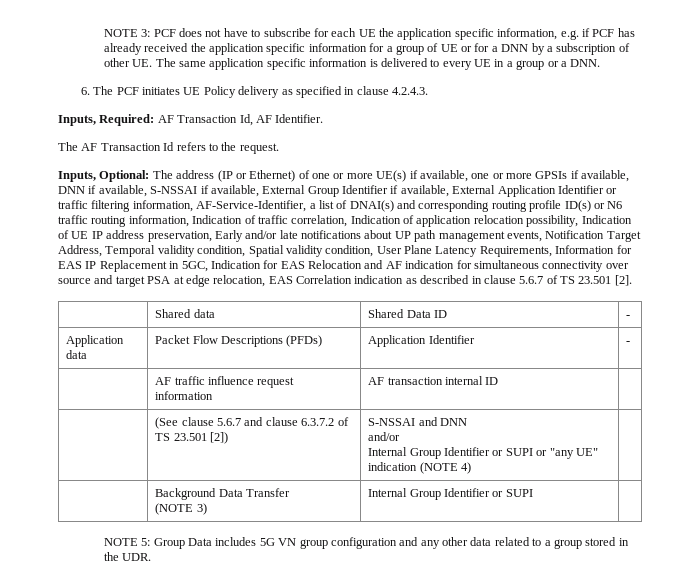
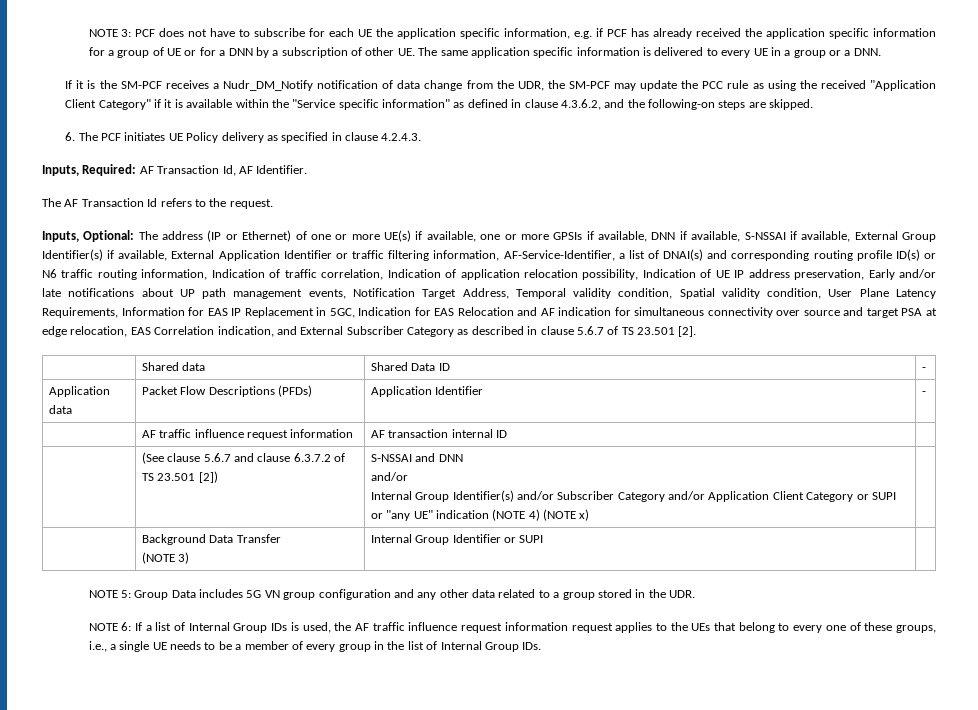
(601, 63) none -> [65,80,937,91] [65,99,814,110] // If it is the SM-PCF receives a Nudr_DM_Notify notification of data change from the UDR, the SM-PCF may update the PCC rule as using the received "Application Client Category" if it is available within the "Service specific information" as defined in clause 4.3.6.2, and the following-on steps are skipped.
[342,185,388,194] Identifier -> [42,249,103,261] Identifier(s)
[354,275,404,284] indication -> [217,326,454,337] indication, and External Subscriber Category
[444,447,491,456] Identifier -> [452,490,854,502] Identifier(s) and/or Subscriber Category and/or Application Client Category
(472, 468) none -> [543,509,590,521] (NOTE x)
(152, 557) none -> [88,622,936,633] [88,641,542,652] // NOTE 6: If a list of Internal Group IDs is used, the AF traffic influence request information request applies to the UEs that belong to every one of these groups, i.e., a single UE needs to be a member of every group in the list of Internal Group IDs.

